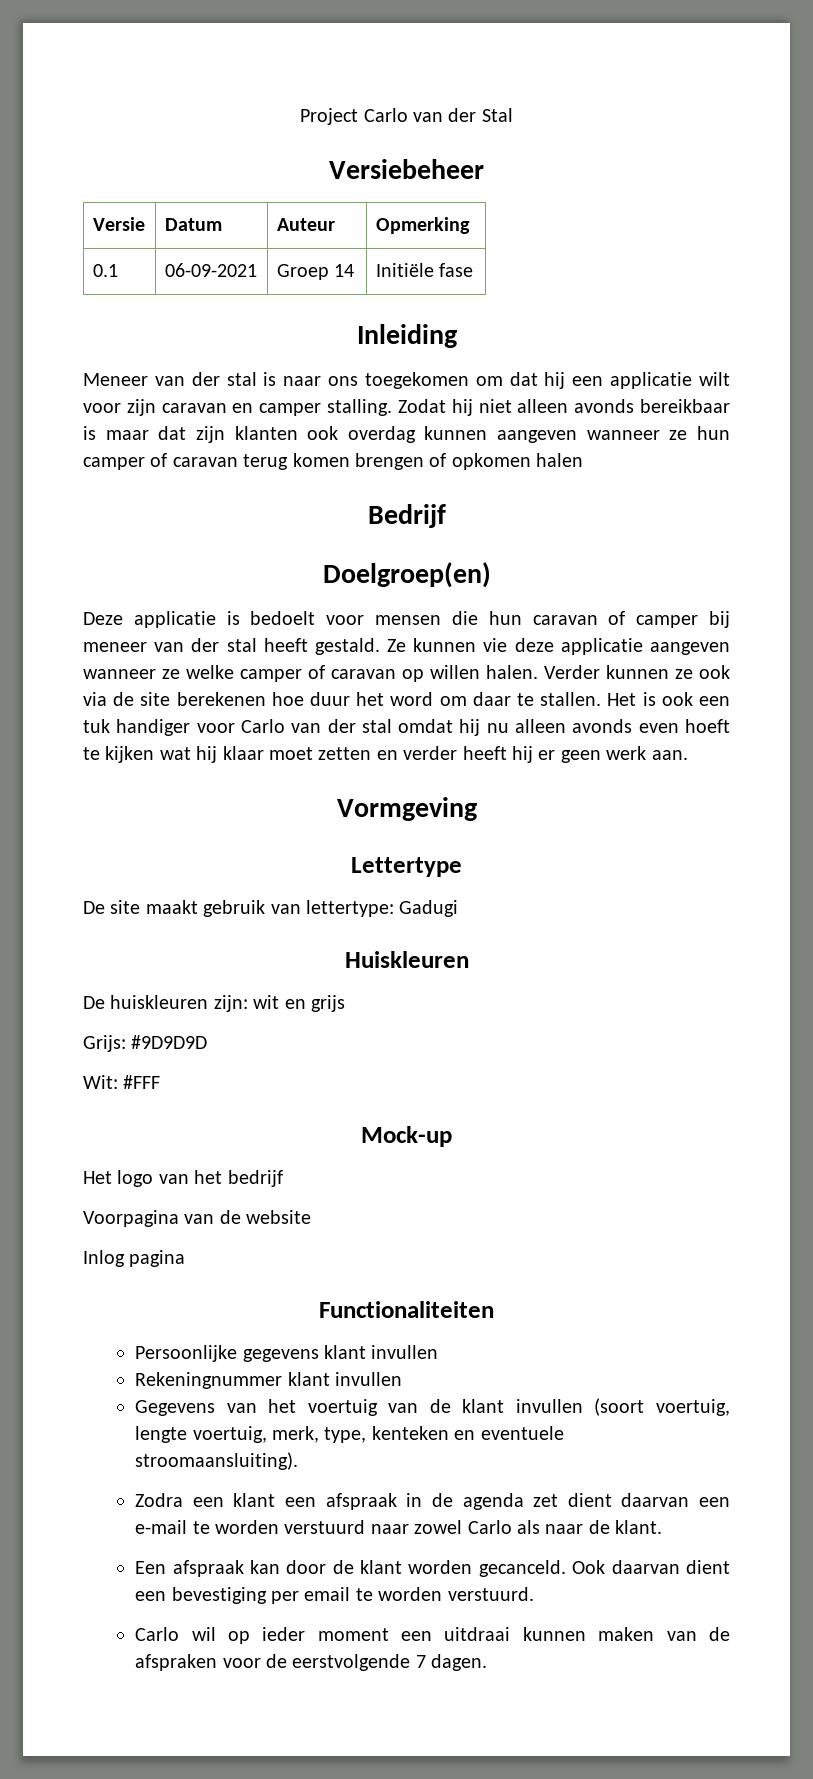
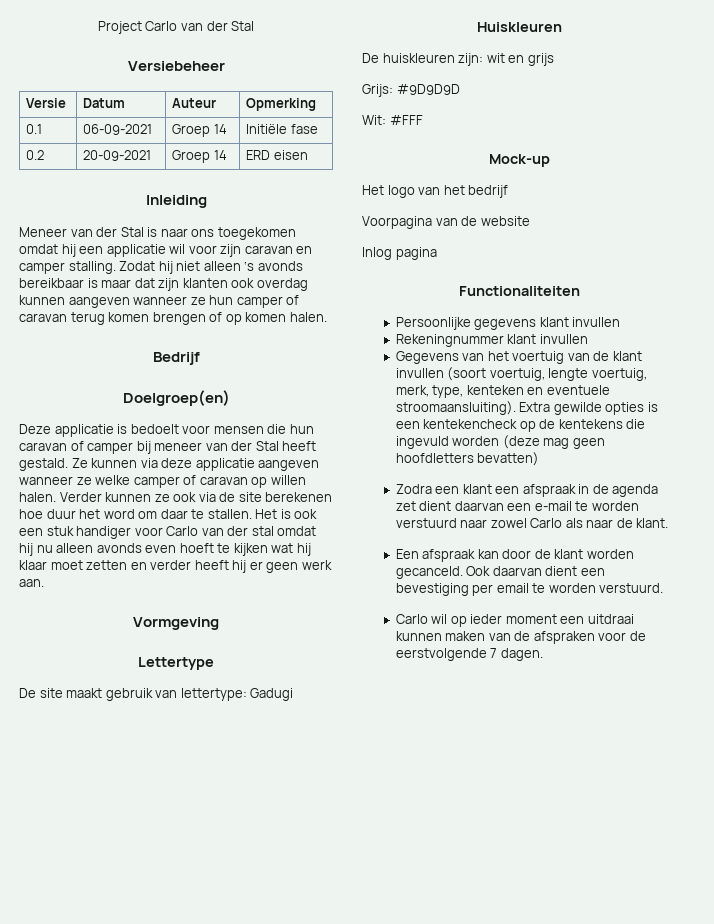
(473, 270) none -> [26,150,45,160] [83,150,152,161] [172,150,227,163] [246,150,308,160] // 0.2 | 20-09-2021 | Groep 14 | ERD eisen
[226,372,257,386] stal -> [120,227,144,237] Stal
[475,372,538,386] om dat -> [19,244,58,254] omdat
[699,372,730,386] wilt -> [169,244,186,254] wil
(569, 406) none -> [244,261,255,271] ‘s
[451,453,584,470] opkomen halen -> [225,312,327,325] op komen halen.
[226,638,257,652] stal -> [255,441,279,451] Stal
[483,638,508,652] vie -> [140,458,158,468] via
[83,719,110,733] tuk -> [46,526,74,536] stuk
(299, 1461) none -> [519,402,658,415] [395,419,646,432] [395,435,605,449] [395,452,540,466] Extra gewilde opties is een kentekencheck op de kentekens die ingevuld worden (deze mag geen hoofdletters bevatten)

